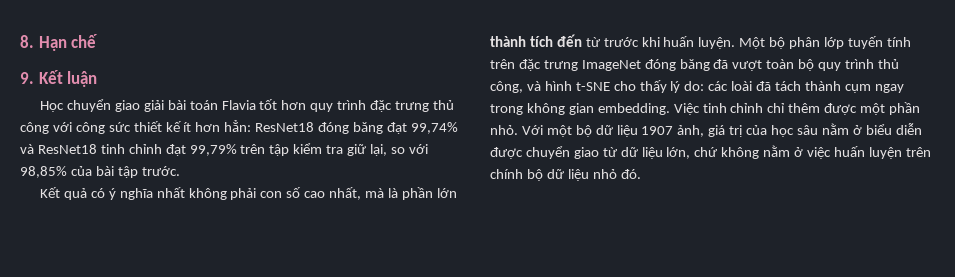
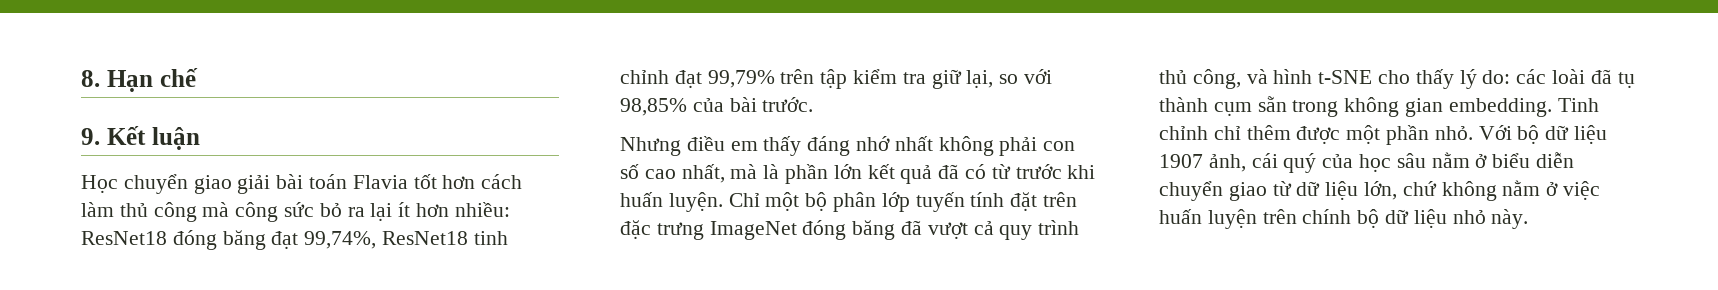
[310,100,430,112] quy trình đặc trưng -> [481,174,523,189] [81,202,114,217] cách làm
[52,122,72,132] với -> [202,202,230,217] mà
[133,121,182,132] thiết kế -> [319,203,393,221] bỏ ra lại
[224,120,252,132] hẳn: -> [454,202,510,217] nhiều:
[410,122,458,134] [20,144,34,154] 99,74% và -> [304,231,377,249] 99,74%,
[117,166,138,178] tập -> (757, 104) none
[40,187,153,200] Kết quả có ý nghĩa -> [620,136,891,156] Nhưng điều em thấy đáng nhớ
[490,34,582,47] thành tích đến -> [867,164,987,184] kết quả đã có
[739,37,766,49] Một -> [728,192,800,211] Chỉ một
(911, 42) none -> [1010,192,1038,211] đặt
[766,59,815,71] toàn bộ -> [973,221,994,235] cả
[775,81,802,91] tách -> [1617,72,1635,88] tụ
[874,84,904,93] ngay -> [1257,96,1287,112] sẵn
[673,103,727,115] Việc tinh -> [1557,98,1599,112] Tinh
[546,125,572,137] một -> (1512, 132) none
[708,125,743,137] giá trị -> [1251,153,1317,173] cái quý
[490,147,523,159] được -> (1575, 160) none
[620,169,641,179] đó. -> [1491,209,1529,229] này.

